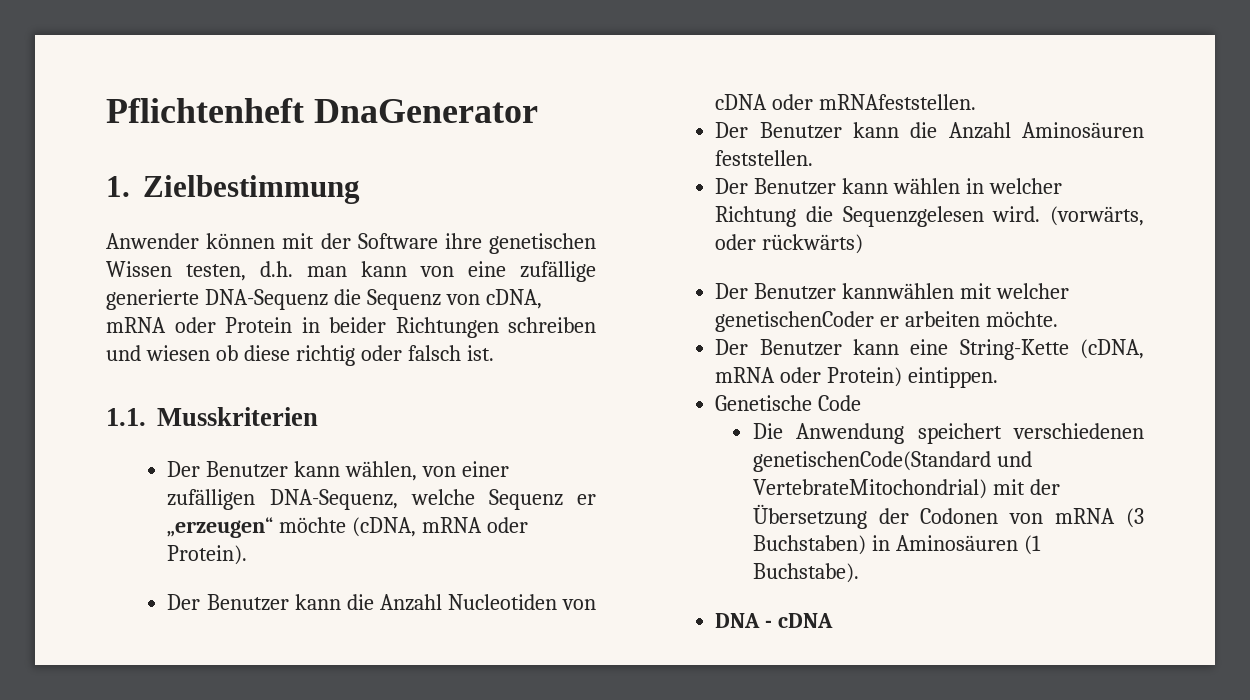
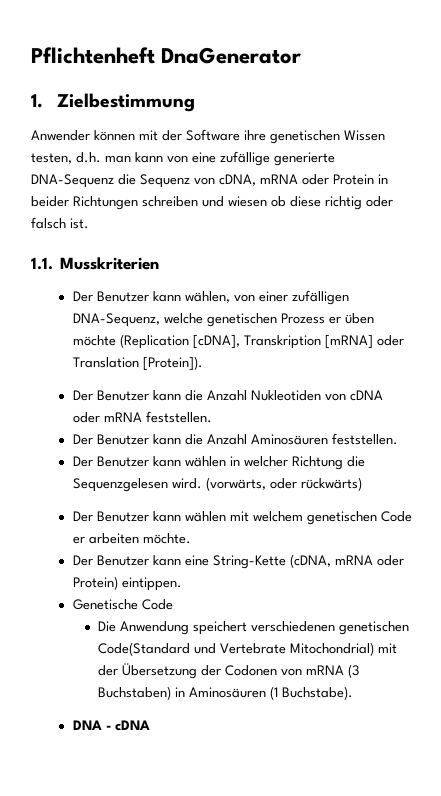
[488,489,596,510] [167,517,529,538] [167,545,248,565] [167,594,557,611] Sequenz er „erzeugen“ möchte (cDNA, mRNA oder Protein). // Der Benutzer kann die Anzahl Nucleotiden -> [206,313,374,327] [72,334,404,349] [72,356,203,371] [72,390,321,401] genetischen Prozess er üben möchte (Replication [cDNA], Transkription [mRNA] oder Translation [Protein]). // Der Benutzer kann die Anzahl Nukleotiden
[819,94,977,110] mRNAfeststellen. -> [103,411,212,423] mRNA feststellen.
[842,283,1070,299] [715,311,875,332] kannwählen mit welcher genetischenCoder -> [152,511,412,525] kann wählen mit welchem genetischen Code
[752,451,1032,472] [752,479,987,499] genetischenCode(Standard und VertebrateMitochondrial) -> [339,621,410,635] [98,642,375,656] genetischen Code(Standard und Vertebrate Mitochondrial)

